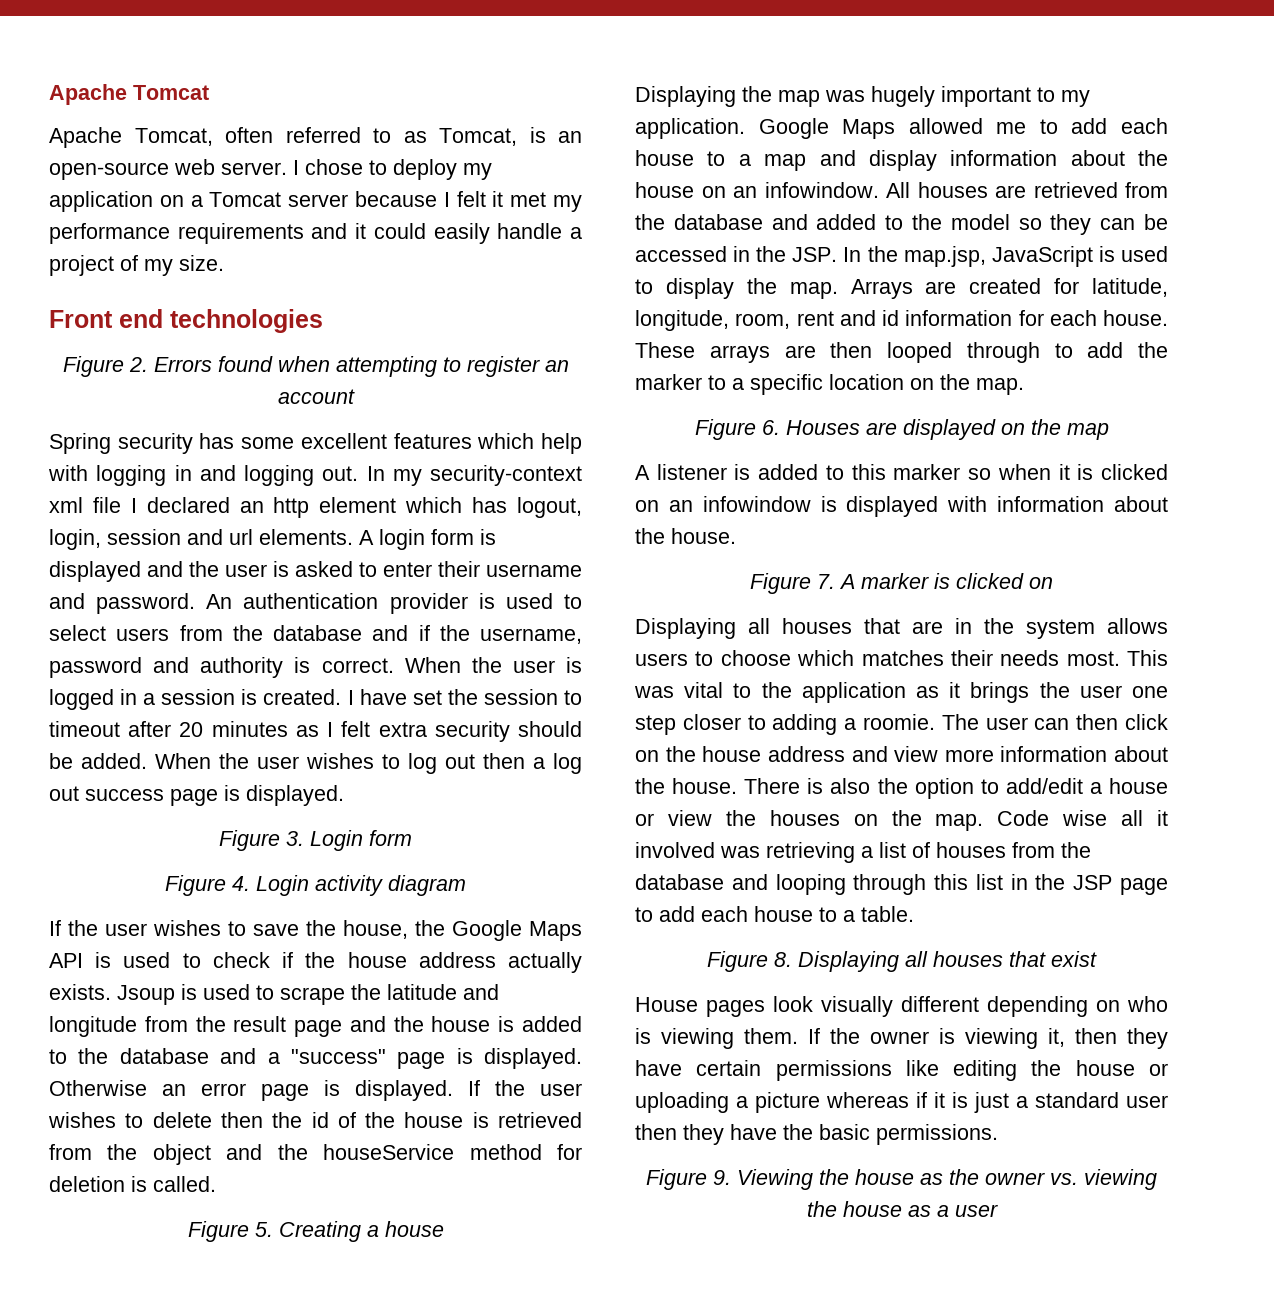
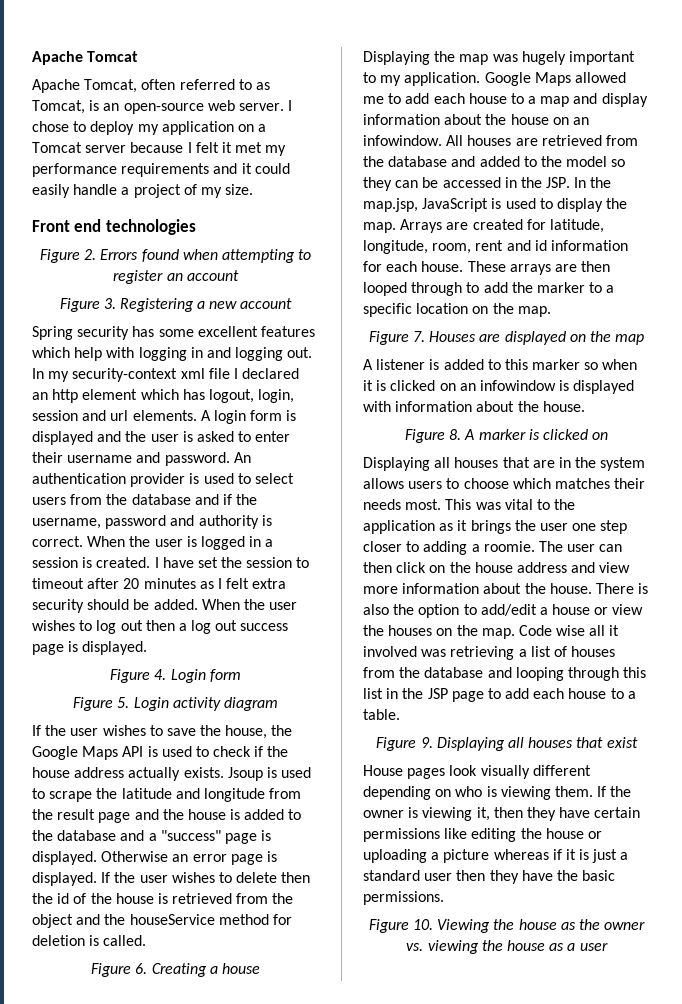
(355, 396) none -> [59,298,293,312] // Figure 3. Registering a new account
[286,831,304,846] 3. -> [154,669,167,680] 4.
[232,876,250,891] 4. -> [117,697,130,708] 5.
[254,1222,273,1237] 5. -> [135,963,148,974] 6.
[761,420,780,435] 6. -> [413,331,426,342] 7.
[817,574,835,589] 7. -> [449,429,462,440] 8.
[774,952,792,967] 8. -> [420,737,433,748] 9.
[713,1170,731,1185] 9. -> [413,919,434,930] 10.

